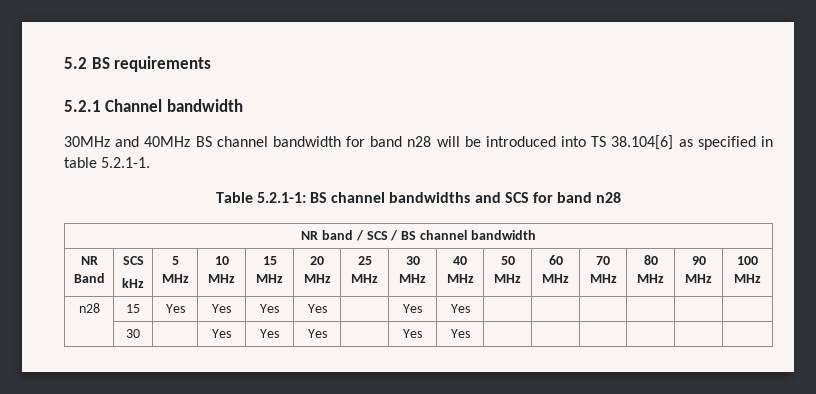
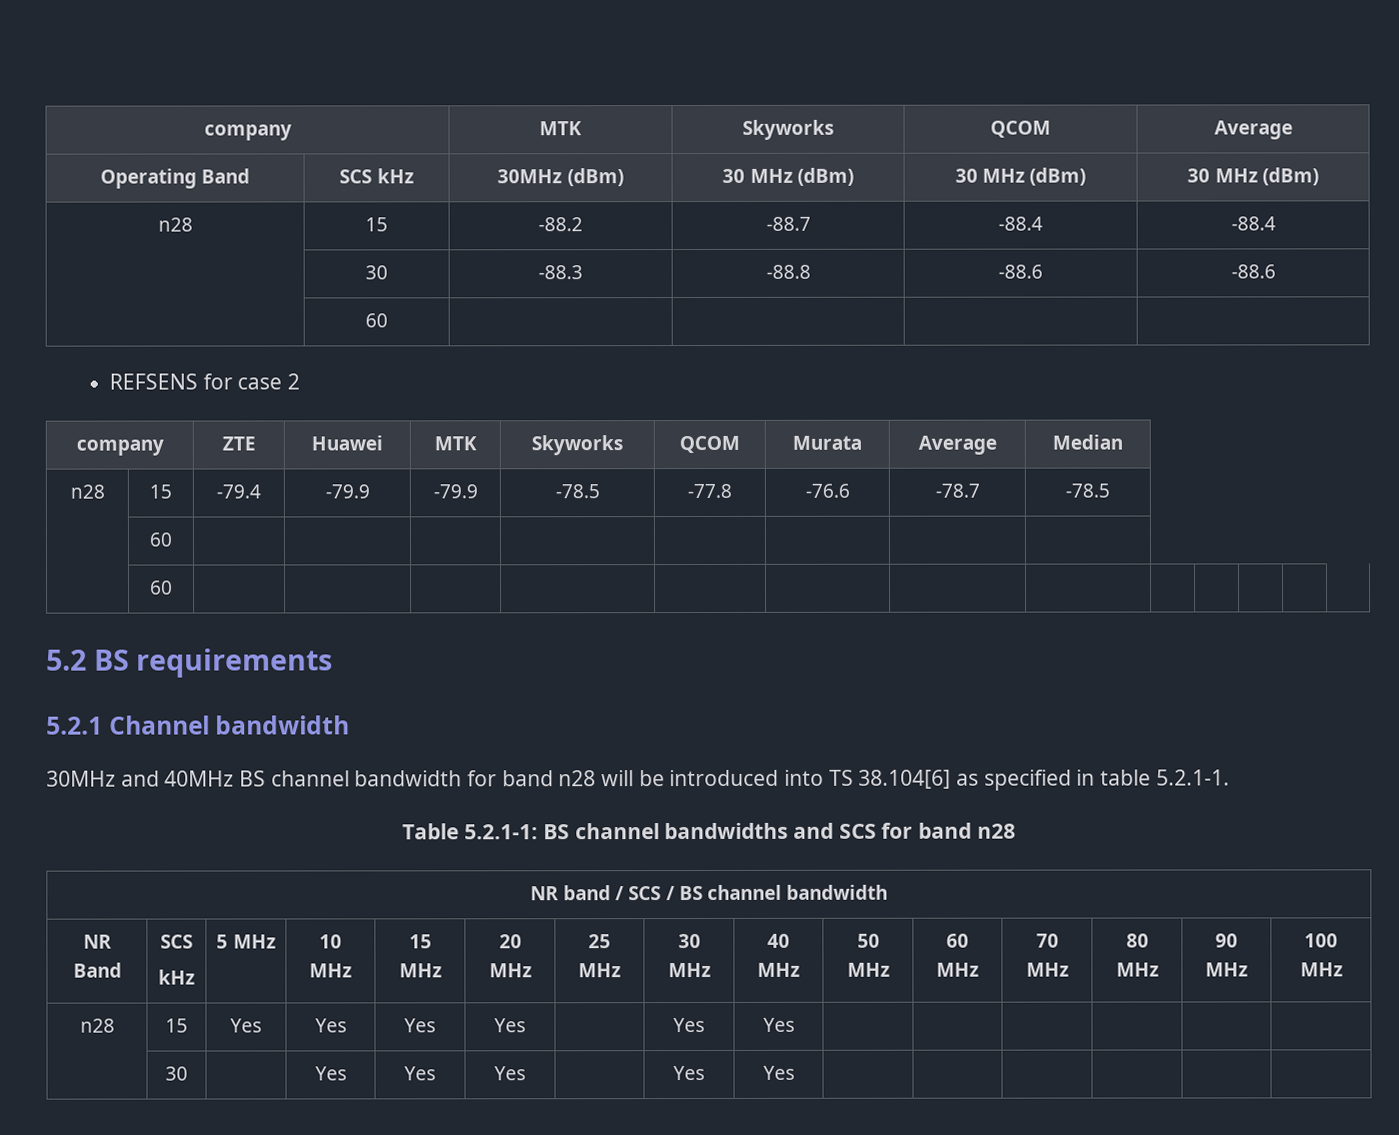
(64, 63) none -> [203,124,292,141] [539,121,582,136] [742,119,834,140] [990,120,1051,138] [1213,120,1293,140] [99,168,251,189] [339,168,414,184] [497,168,624,187] [722,167,854,186] [954,167,1087,186] [1187,167,1319,186] [157,217,193,232] [365,217,388,232] [538,217,583,232] [765,216,811,231] [998,216,1043,231] [1230,216,1276,231] [365,265,388,280] [538,265,583,280] [765,264,811,279] [998,264,1043,279] [1230,264,1276,279] [365,313,388,328] [109,373,301,390] [75,439,164,456] [221,436,256,451] [311,435,383,451] [433,436,477,451] [531,435,623,456] [679,435,740,454] [792,435,862,450] [917,435,997,455] [1052,434,1123,450] [69,484,105,499] [149,484,172,499] [216,484,261,499] [324,484,370,499] [432,484,478,499] [554,484,600,499] [687,483,732,499] [804,483,850,498] [934,483,980,498] [1065,483,1110,498] [149,532,172,547] [150,580,173,595] company | MTK | Skyworks | QCOM | Average // Operating Band | SCS kHz | 30MHz (dBm) | 30 MHz (dBm) | 30 MHz (dBm) | 30 MHz (dBm) // n28 | 15 | -88.2 | -88.7 | -88.4 | -88.4 // | 30 | -88.3 | -88.8 | -88.6 | -88.6 // | 60 | | | | // REFSENS for case 2 // company | ZTE | Huawei | MTK | Skyworks | QCOM | Murata | Average | Median // n28 | 15 | -79.4 | -79.9 | -79.9 | -78.5 | -77.8 | -76.6 | -78.7 | -78.5 // | 60 | | | | | | | | // | 60 | | | | | | | | | | | | | //

